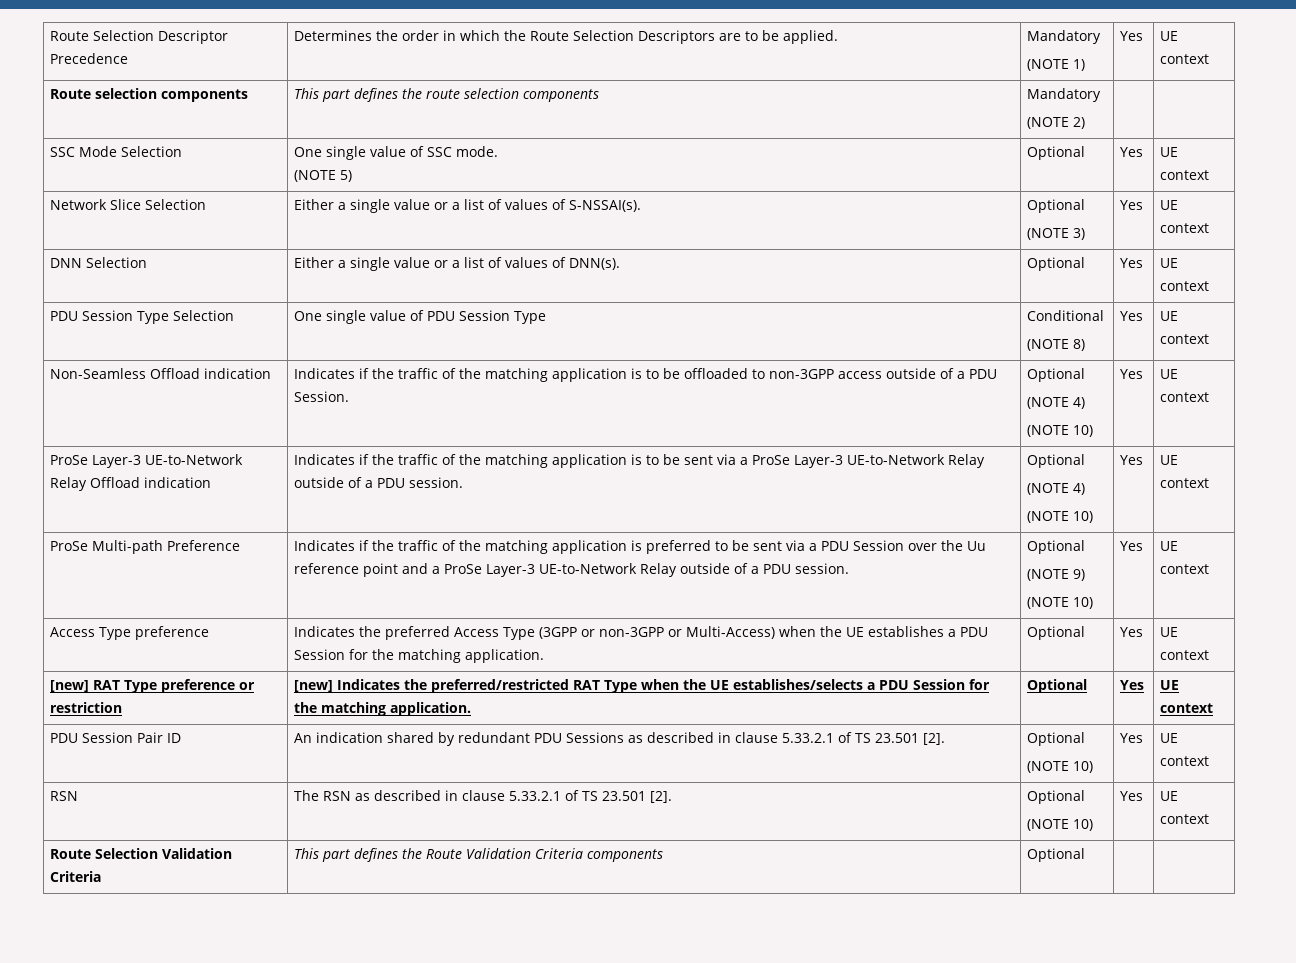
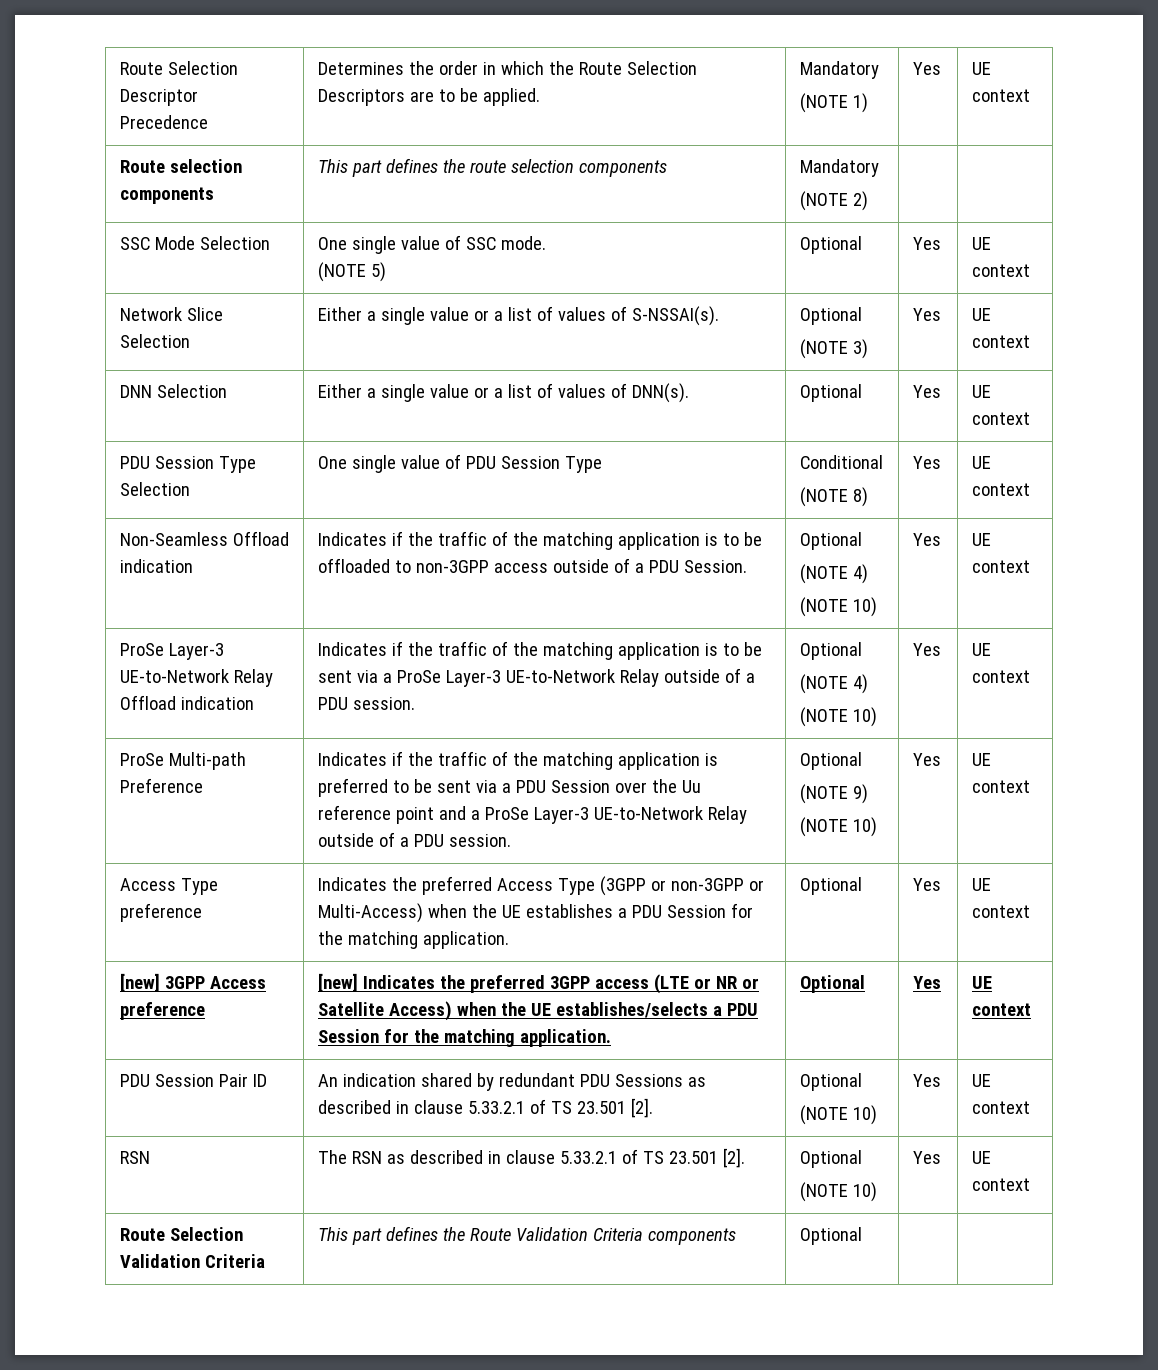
[93,679,256,693] [50,702,123,713] RAT Type preference or restriction -> [164,976,266,989] [119,1002,205,1020] 3GPP Access preference
[431,679,638,693] preferred/restricted RAT Type -> [469,974,759,994] [317,1001,452,1021] preferred 3GPP access (LTE or NR or Satellite Access)

